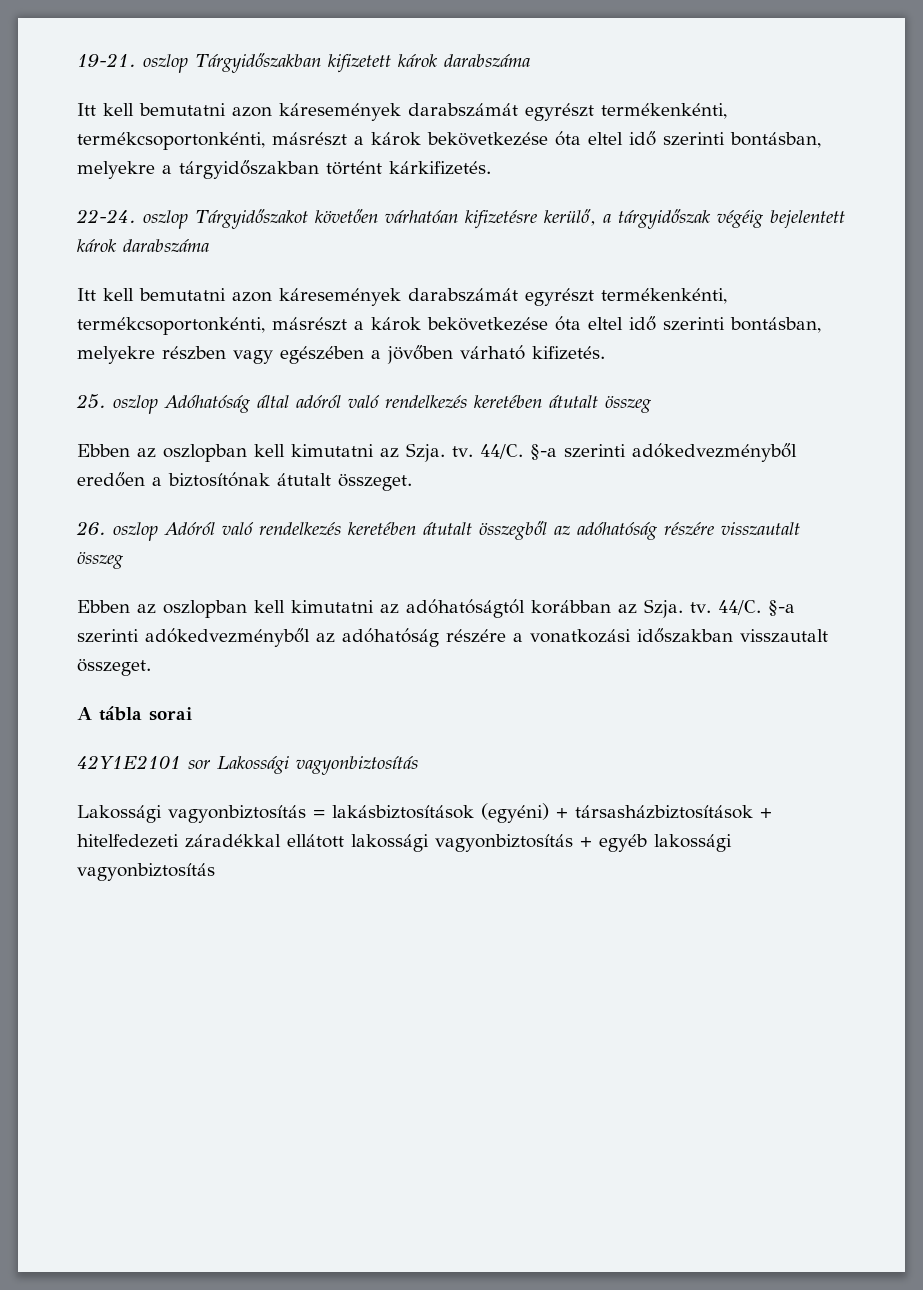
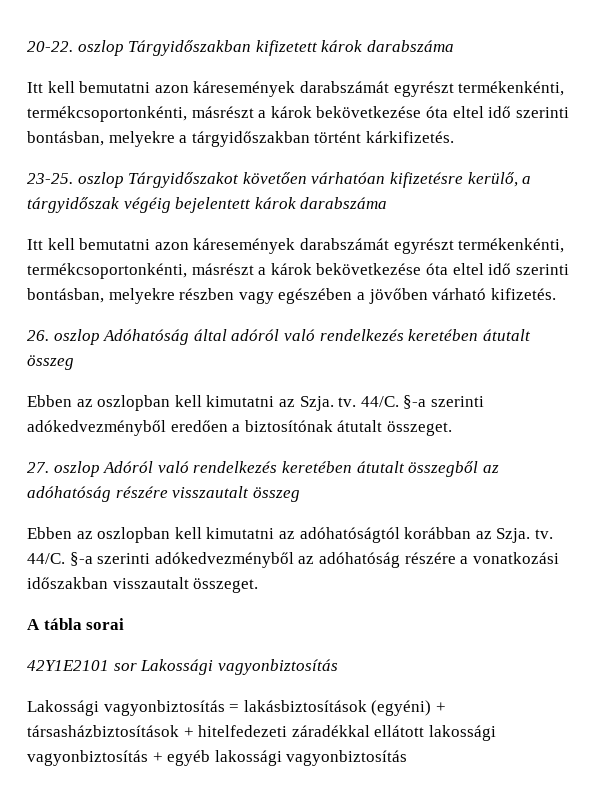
[77,53,136,67] 19-21. -> [27,41,73,52] 20-22.
[76,209,136,223] 22-24. -> [27,173,73,184] 23-25.
[76,394,106,409] 25. -> [27,330,49,341] 26.
[76,521,106,535] 26. -> [27,462,49,473] 27.

